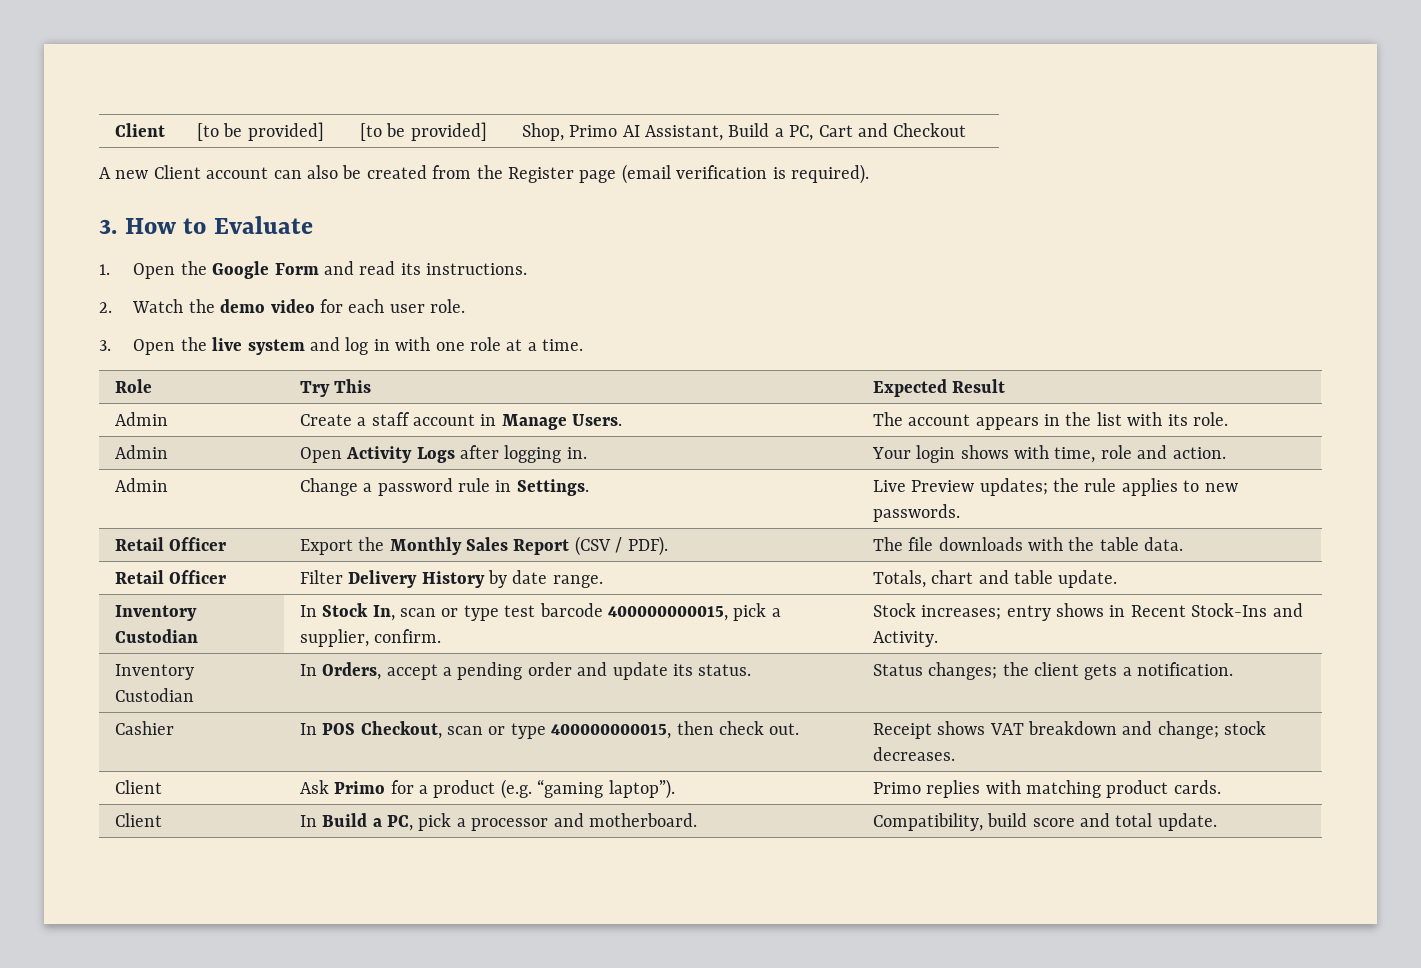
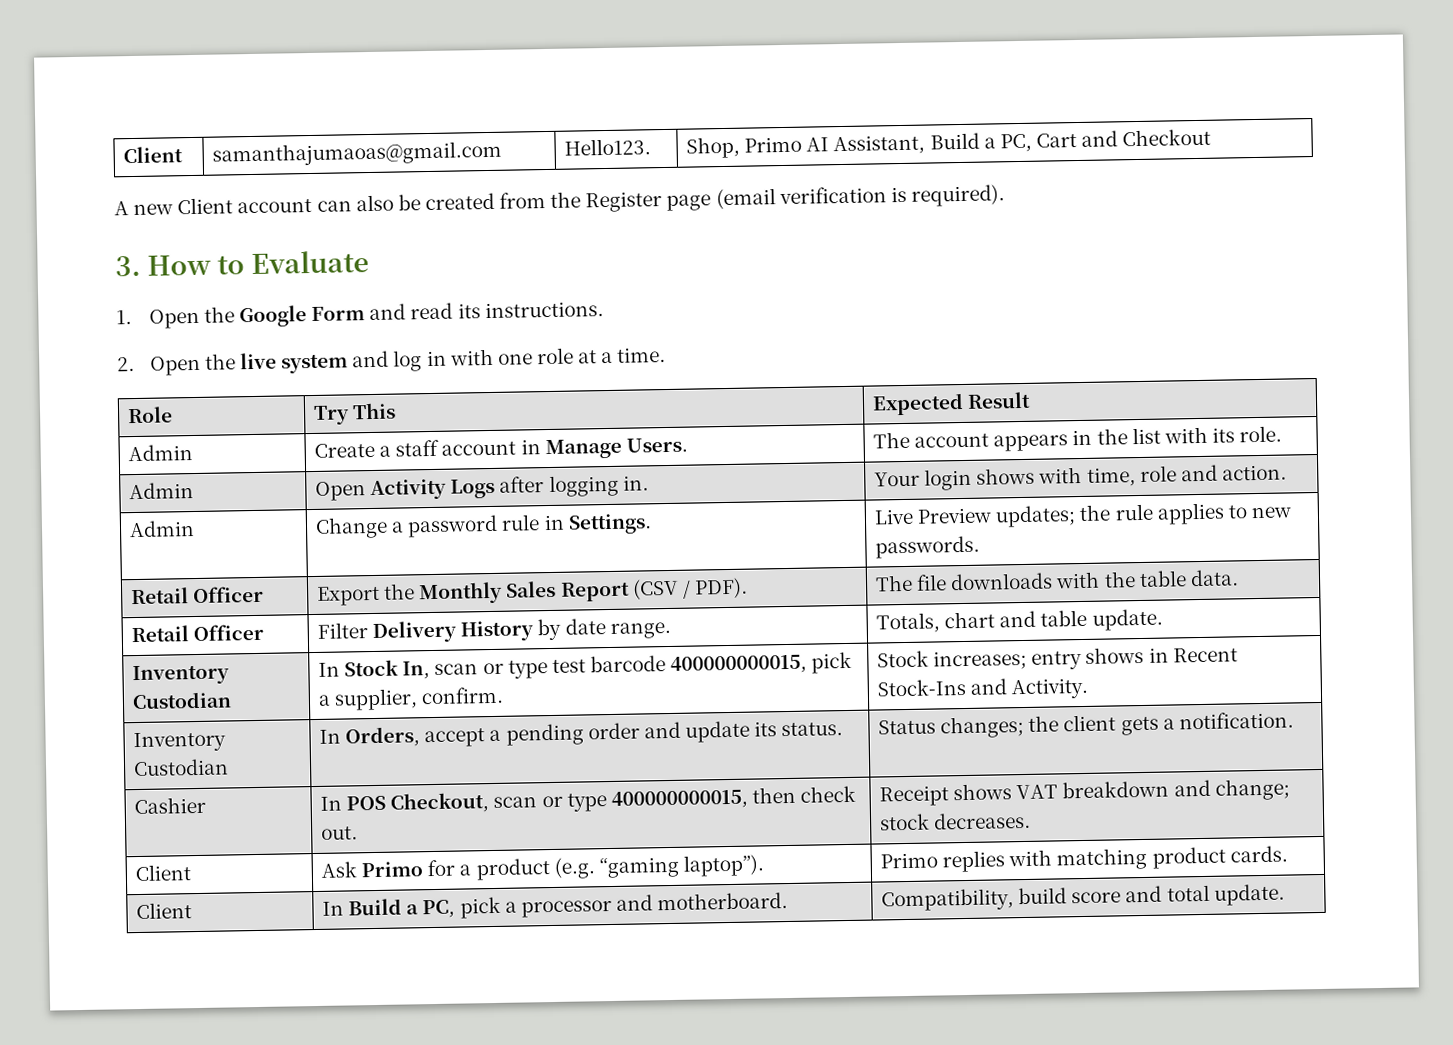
[114,123,165,137] [196,122,324,141] [359,122,487,141] Client | [to be provided] | [to be provided] -> [123,146,184,164] [212,140,503,167] [564,138,652,156] Client | samanthajumaoas@gmail.com | Hello123.
[132,299,466,313] [99,340,111,351] Watch the demo video for each user role. // 3. -> (135, 364) none

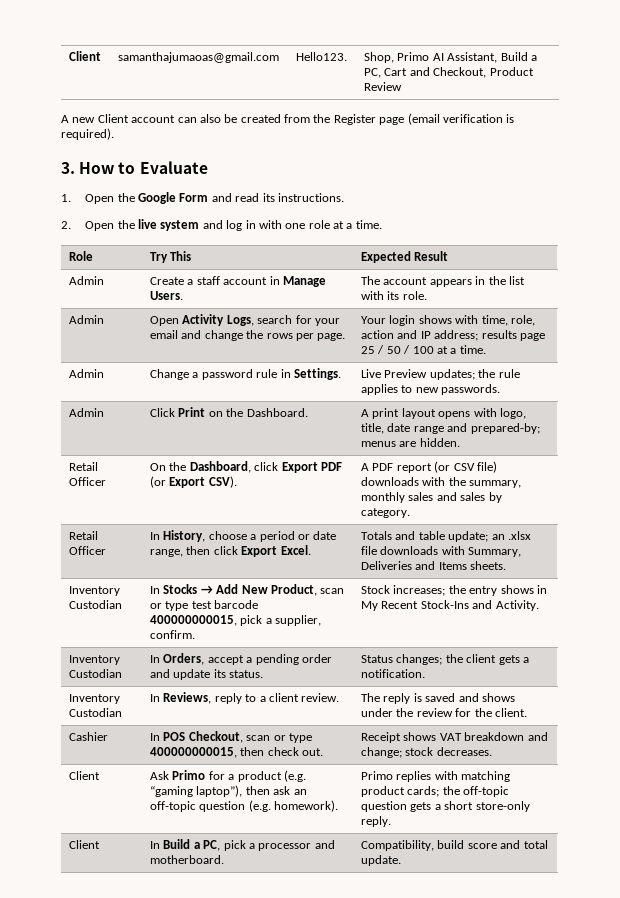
[1122,128,1212,147] Checkout -> [433,67,534,78] [364,82,403,91] Checkout, Product Review
[450,474,649,499] Logs after logging in. -> [226,315,340,326] [150,330,346,341] Logs, search for your email and change the rows per page.
[1139,464,1287,483] role and action. -> [510,315,535,326] [361,330,545,341] [361,345,486,354] role, action and IP address; results page 25 / 50 / 100 at a time.
[131,585,265,605] [317,577,748,606] [875,569,1239,592] [131,623,265,643] [317,618,671,644] [876,608,1163,634] [132,664,231,686] [132,691,233,710] [318,659,431,680] Retail Officer | Export the Monthly Sales Report (CSV / PDF). | The file downloads with the table data. // Retail Officer | Filter Delivery History by date range. | Totals, chart and table update. // Inventory Custodian | In Stock In, -> [69,408,105,417] [150,407,308,417] [361,408,526,419] [361,423,540,434] [361,438,460,447] [69,462,99,471] [69,477,107,486] [150,461,342,473] [150,476,237,488] [361,461,497,473] [361,477,522,488] [361,492,502,503] [361,508,411,518] [69,531,99,540] [69,546,107,555] [150,530,337,542] [150,545,311,557] [361,531,531,542] [361,546,522,557] [361,561,507,570] [69,586,121,596] [69,600,123,609] [150,584,317,596] Admin | Click Print on the Dashboard. | A print layout opens with logo, title, date range and prepared-by; menus are hidden. // Retail Officer | On the Dashboard, click Export PDF (or Export CSV). | A PDF report (or CSV file) downloads with the summary, monthly sales and sales by category. // Retail Officer | In History, choose a period or date range, then click Export Excel. | Totals and table update; an .xlsx file downloads with Summary, Deliveries and Items sheets. // Inventory Custodian | In Stocks → Add New Product,
(1028, 660) none -> [448,585,466,594] the
(1169, 655) none -> [361,601,379,611] My
(1294, 720) none -> [69,694,121,704] [69,708,123,717] [150,692,340,704] [361,693,515,704] [361,708,527,717] // Inventory Custodian | In Reviews, reply to a client review. | The reply is saved and shows under the review for the client.
[682,854,764,877] laptop”). -> [196,785,307,797] [150,800,339,812] laptop”), then ask an off-topic question (e.g. homework).
[1229,845,1288,863] cards. -> [407,786,510,797] [361,801,530,812] [361,816,392,827] cards; the off-topic question gets a short store-only reply.

